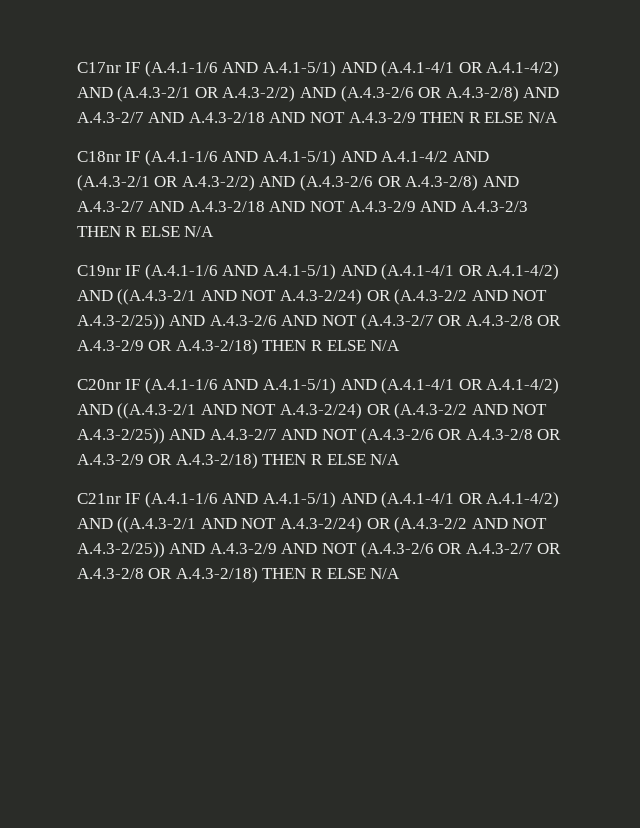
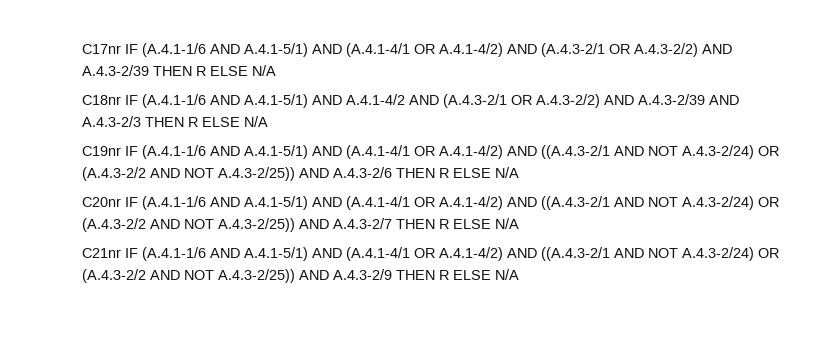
[340,86,560,102] [76,112,416,123] (A.4.3-2/6 OR A.4.3-2/8) AND A.4.3-2/7 AND A.4.3-2/18 AND NOT A.4.3-2/9 -> [81,65,149,76] A.4.3-2/39
[300,175,519,191] [76,201,416,212] (A.4.3-2/6 OR A.4.3-2/8) AND A.4.3-2/7 AND A.4.3-2/18 AND NOT A.4.3-2/9 -> [637,94,705,105] A.4.3-2/39
[281,314,562,330] [76,339,258,355] AND NOT (A.4.3-2/7 OR A.4.3-2/8 OR A.4.3-2/9 OR A.4.3-2/18) -> (392, 172) none
[281,428,562,444] [76,453,258,469] AND NOT (A.4.3-2/6 OR A.4.3-2/8 OR A.4.3-2/9 OR A.4.3-2/18) -> (392, 223) none
[281,542,562,558] [76,567,258,583] AND NOT (A.4.3-2/6 OR A.4.3-2/7 OR A.4.3-2/8 OR A.4.3-2/18) -> (392, 274) none

